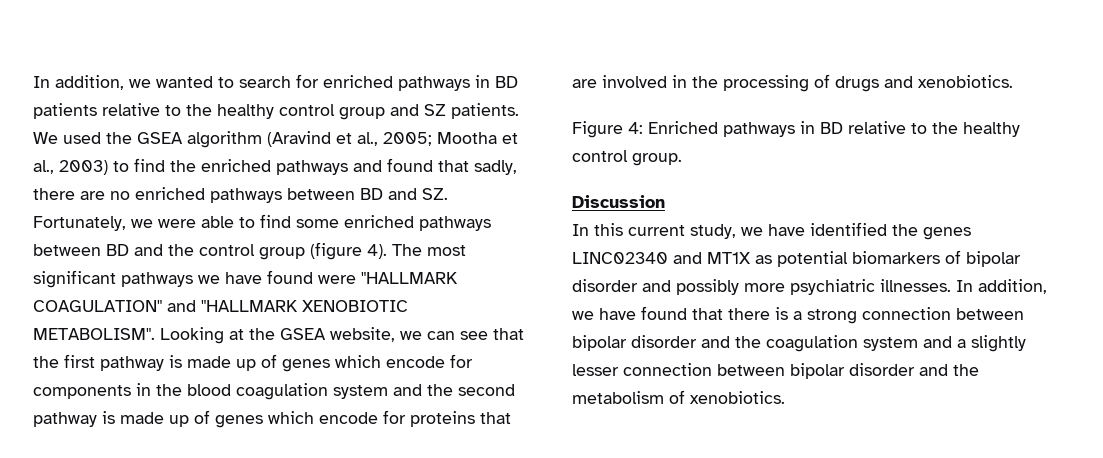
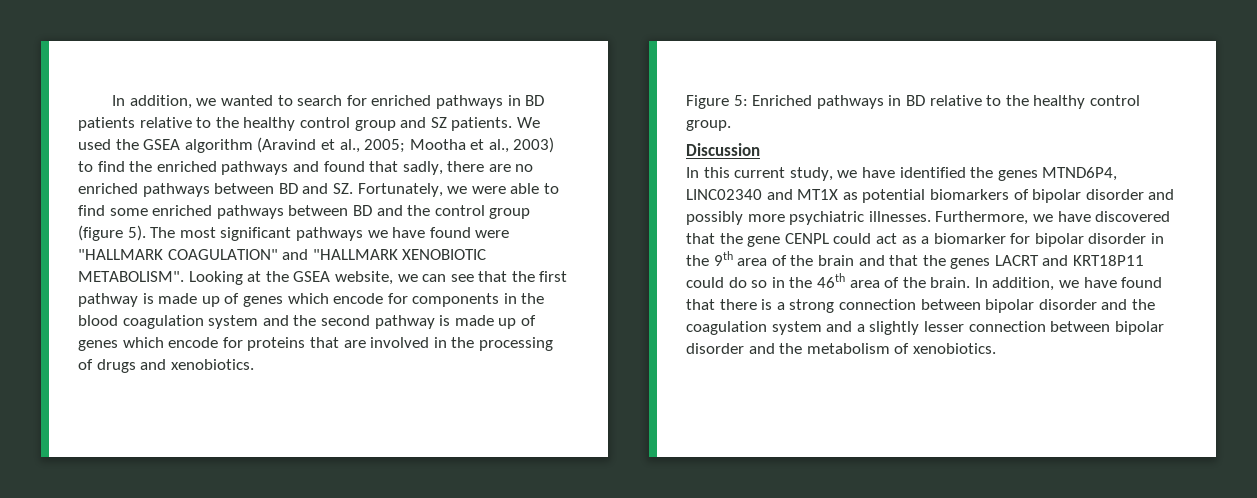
[367,244,387,259] 4). -> [127,225,146,241] 5).
[628,122,643,134] 4: -> [733,95,748,106] 5:
(971, 233) none -> [1042,167,1118,181] MTND6P4,
(951, 285) none -> [935,211,1171,225] [686,233,1165,247] [686,251,1145,269] [686,273,971,288] Furthermore, we have discovered that the gene CENPL could act as a biomarker for bipolar disorder in the 9th area of the brain and that the genes LACRT and KRT18P11 could do so in the 46th area of the brain.

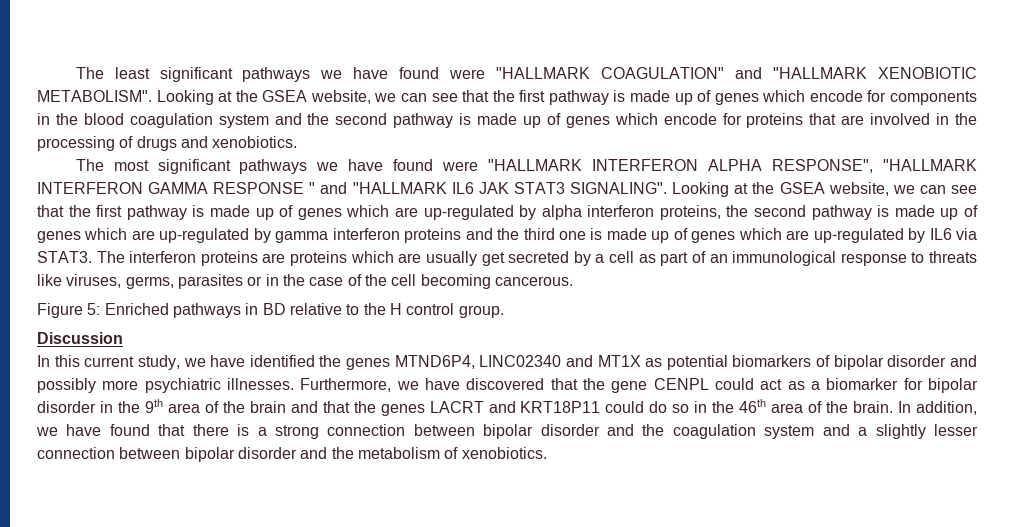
[112,95,545,109] [78,117,540,131] [78,137,555,153] [78,161,534,175] [78,183,559,197] [78,205,531,219] [78,225,216,241] In addition, we wanted to search for enriched pathways in BD patients relative to the healthy control group and SZ patients. We used the GSEA algorithm (Aravind et al., 2005; Mootha et al., 2003) to find the enriched pathways and found that sadly, there are no enriched pathways between BD and SZ. Fortunately, we were able to find some enriched pathways between BD and the control group (figure 5). The most -> [75,67,150,79] The least
(254, 364) none -> [75,159,977,174] [37,182,978,197] [37,205,979,220] [37,228,978,243] [37,251,977,266] [37,274,573,289] // The most significant pathways we have found were "HALLMARK INTERFERON ALPHA RESPONSE", "HALLMARK INTERFERON GAMMA RESPONSE " and "HALLMARK IL6 JAK STAT3 SIGNALING". Looking at the GSEA website, we can see that the first pathway is made up of genes which are up-regulated by alpha interferon proteins, the second pathway is made up of genes which are up-regulated by gamma interferon proteins and the third one is made up of genes which are up-regulated by IL6 via STAT3. The interferon proteins are proteins which are usually get secreted by a cell as part of an immunological response to threats like viruses, germs, parasites or in the case of the cell becoming cancerous.
[1033,95,1086,109] healthy -> [389,303,402,315] H

